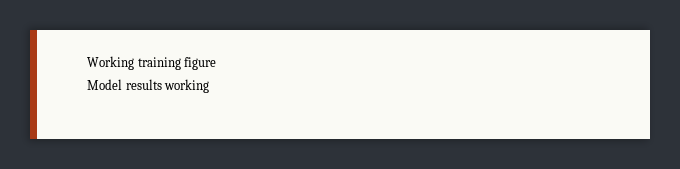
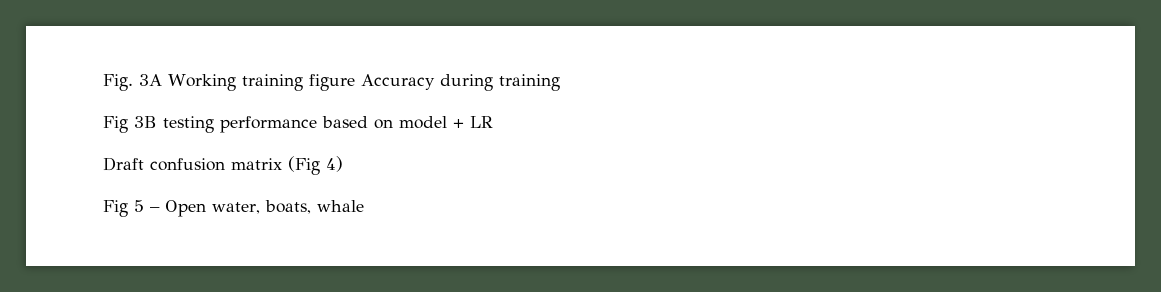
(87, 63) none -> [103,74,162,91] Fig. 3A
[87,79,210,93] // Model results working -> [360,74,560,91] [103,116,493,133] [103,156,343,175] [103,200,364,217] Accuracy during training // Fig 3B testing performance based on model + LR // Draft confusion matrix (Fig 4) // Fig 5 – Open water, boats, whale

